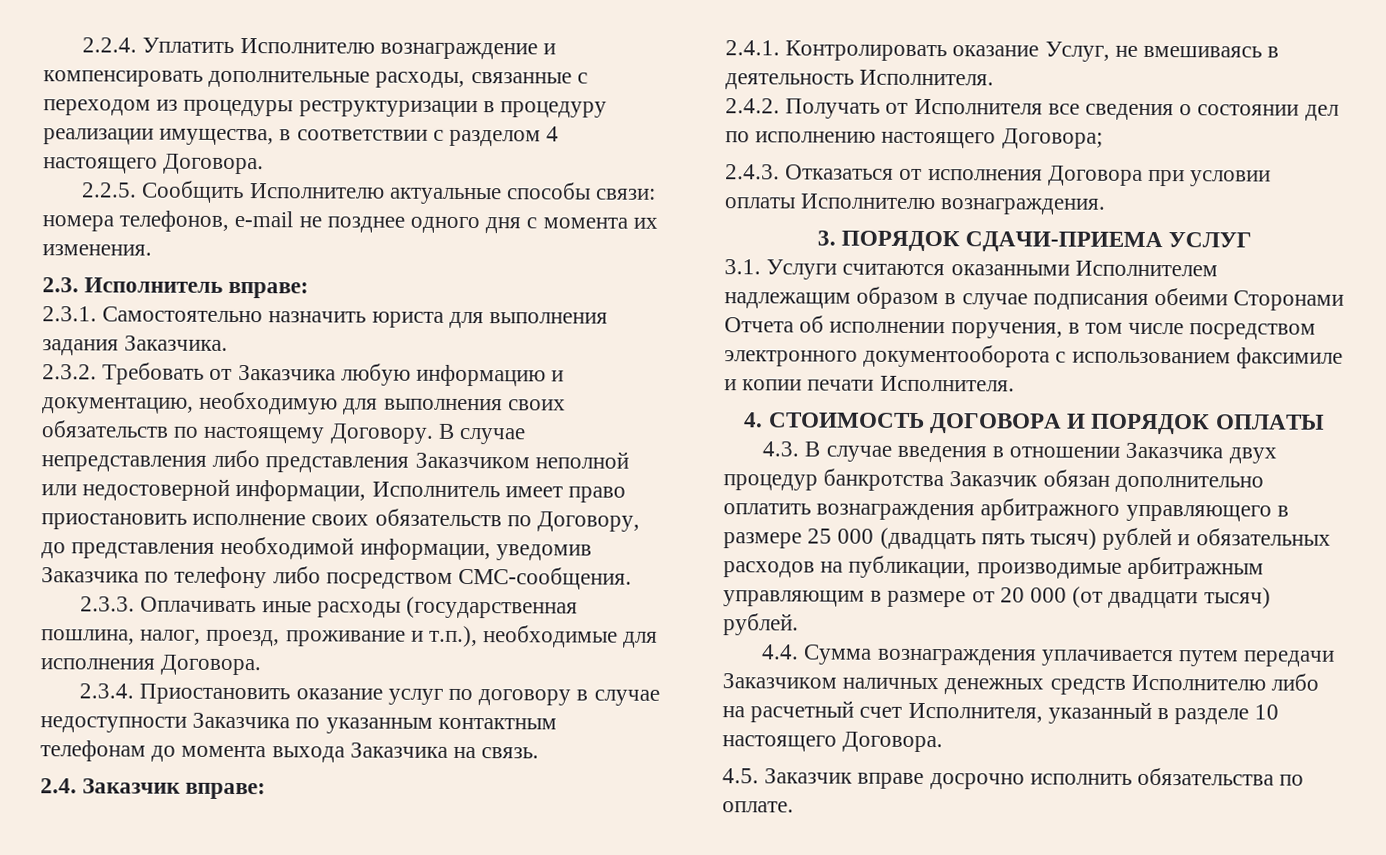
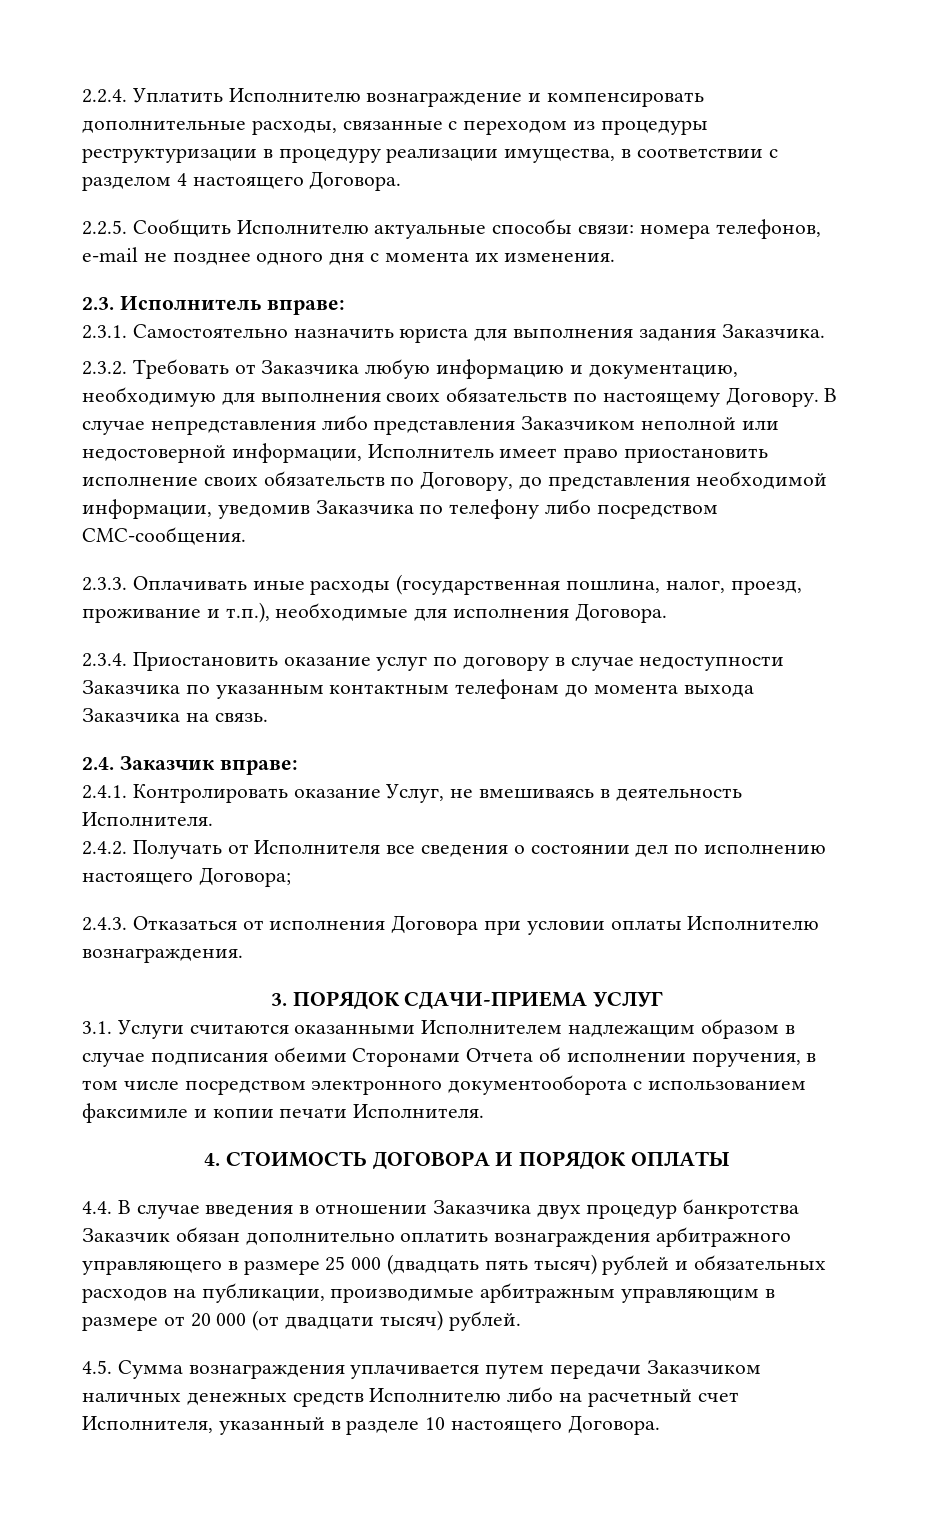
[762,441,800,457] 4.3. -> [82,1201,112,1214] 4.4.
[761,644,800,660] 4.4. -> [82,1360,112,1374] 4.5.
[722,767,1305,790] [722,801,794,813] // 4.5. Заказчик вправе досрочно исполнить обязательства по оплате. -> (660, 1425) none

